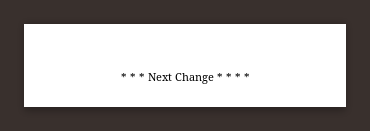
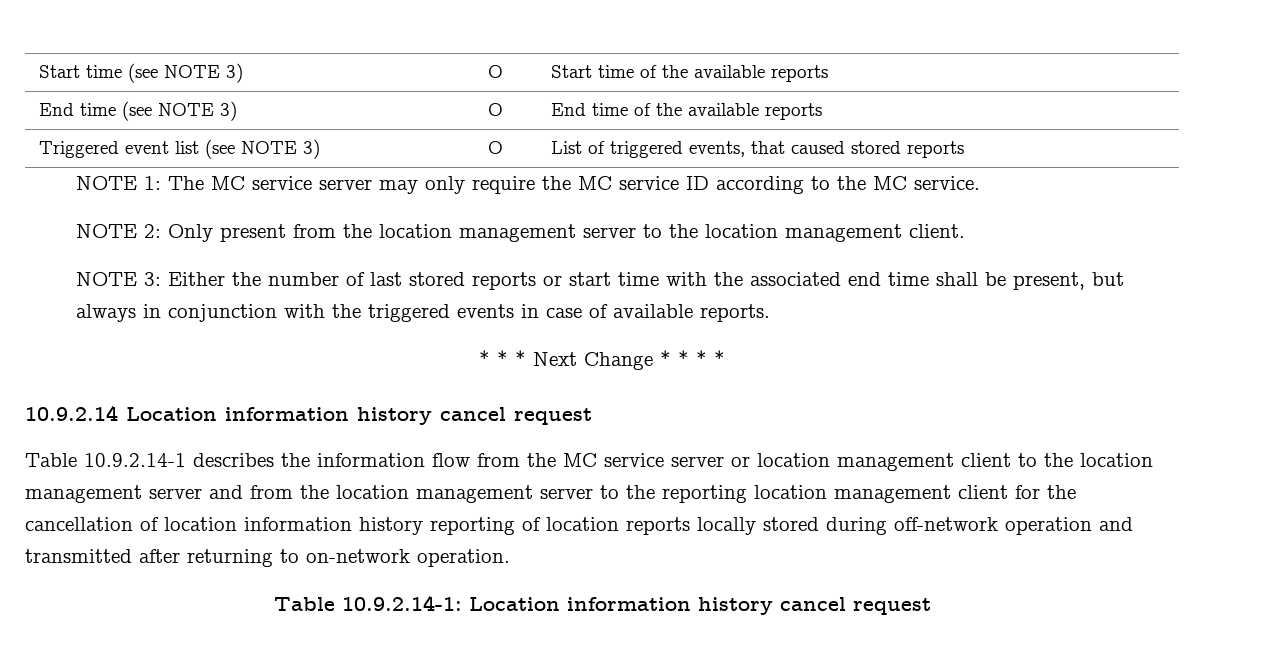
(120, 77) none -> [38,63,243,83] [487,65,503,78] [550,65,828,82] [38,101,237,121] [487,103,503,116] [550,103,822,120] [38,139,320,159] [487,141,503,154] [550,141,964,158] [76,176,981,194] [76,224,966,242] [76,272,1125,290] [76,304,771,322] Start time (see NOTE 3) | O | Start time of the available reports // End time (see NOTE 3) | O | End time of the available reports // Triggered event list (see NOTE 3) | O | List of triggered events, that caused stored reports // NOTE 1: The MC service server may only require the MC service ID according to the MC service. // NOTE 2: Only present from the location management server to the location management client. // NOTE 3: Either the number of last stored reports or start time with the associated end time shall be present, but always in conjunction with the triggered events in case of available reports. //
(250, 77) none -> [25,405,592,425] [25,453,1153,471] [25,485,1076,503] [25,517,1133,535] [25,549,510,567] [273,595,931,615] // 10.9.2.14 Location information history cancel request // Table 10.9.2.14-1 describes the information flow from the MC service server or location management client to the location management server and from the location management server to the reporting location management client for the cancellation of location information history reporting of location reports locally stored during off-network operation and transmitted after returning to on-network operation. // Table 10.9.2.14-1: Location information history cancel request

